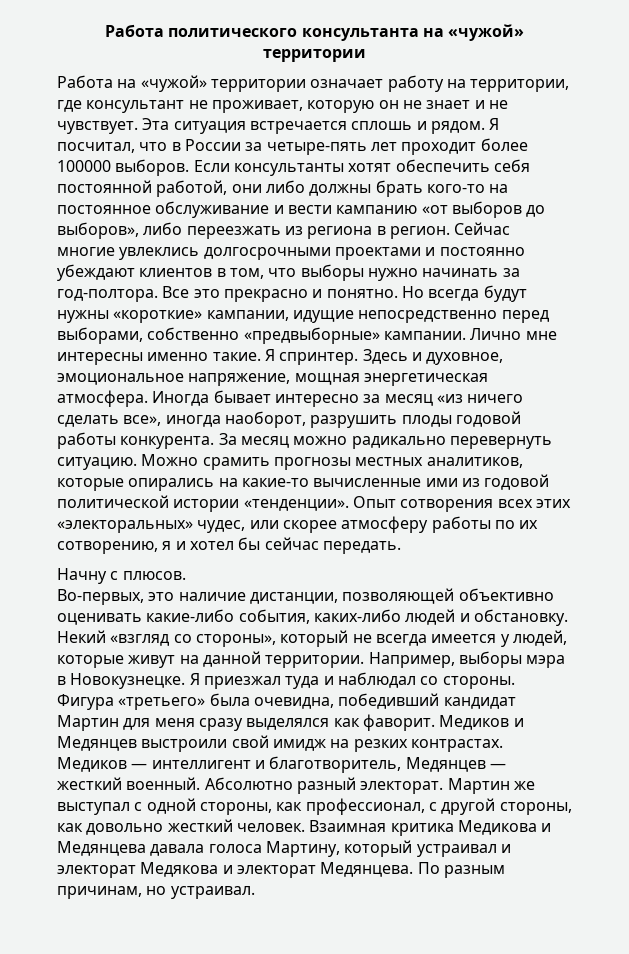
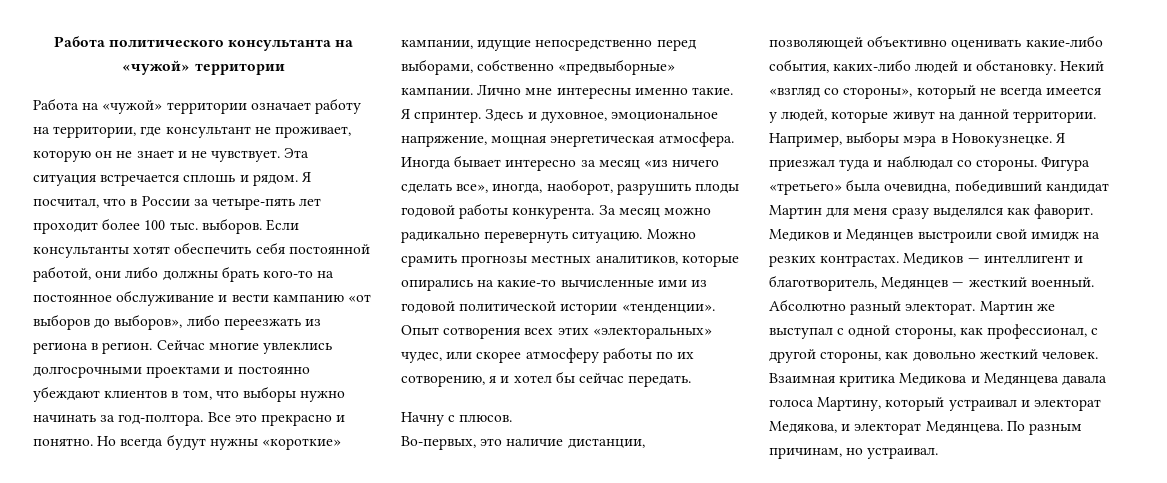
[57,160,111,172] 100000 -> [144,220,198,230] 100 тыс.
[165,415,221,427] иногда -> [492,183,543,194] иногда,
[140,862,219,877] Медякова -> [769,421,837,434] Медякова,

